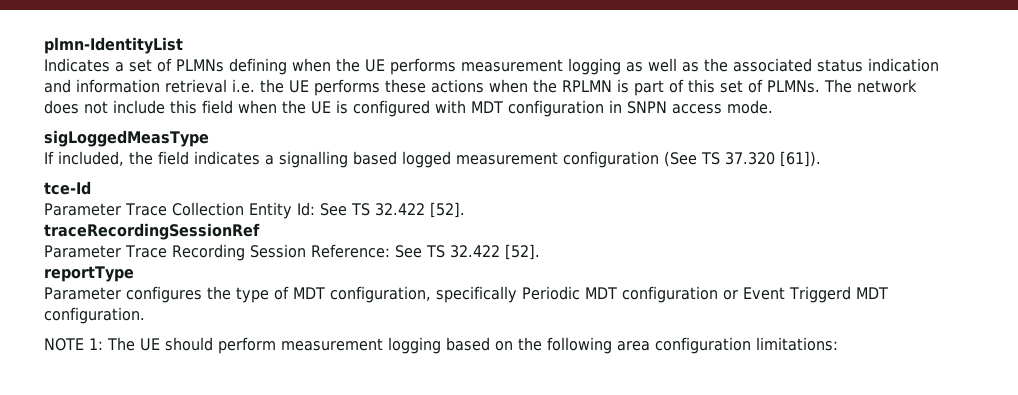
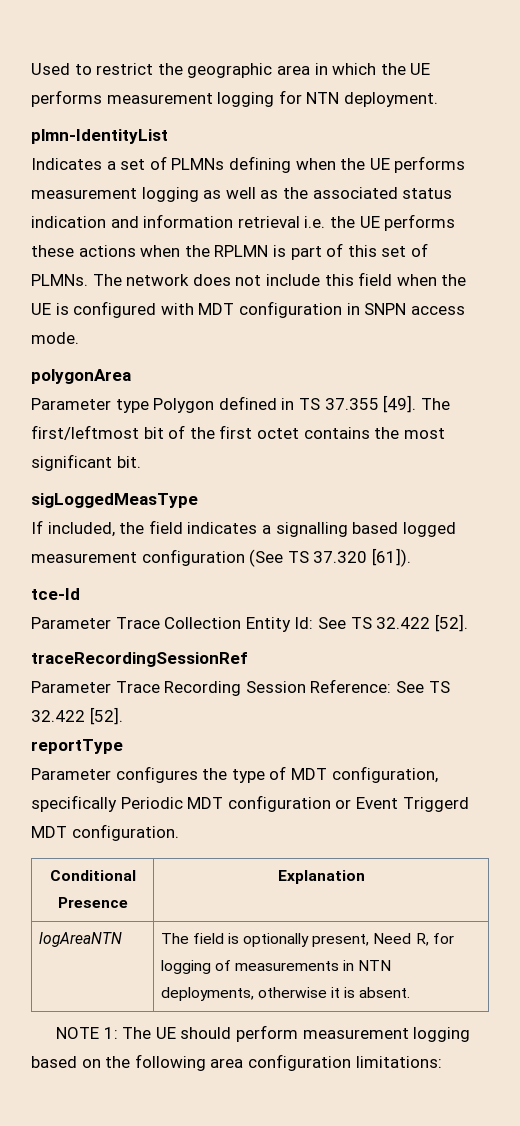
(44, 45) none -> [31,63,431,78] [31,90,438,107] Used to restrict the geographic area in which the UE performs measurement logging for NTN deployment. //
(773, 107) none -> [31,369,131,384] [31,395,450,413] [31,425,445,440] [31,454,141,471] // polygonArea // Parameter type Polygon defined in TS 37.355 [49]. The first/leftmost bit of the first octet contains the most significant bit.
(145, 315) none -> [49,870,136,881] [57,897,128,908] [277,870,365,884] [38,932,122,947] [160,933,454,947] [160,960,392,974] [160,987,411,1001] // Conditional Presence | Explanation // logAreaNTN | The field is optionally present, Need R, for logging of measurements in NTN deployments, otherwise it is absent.

